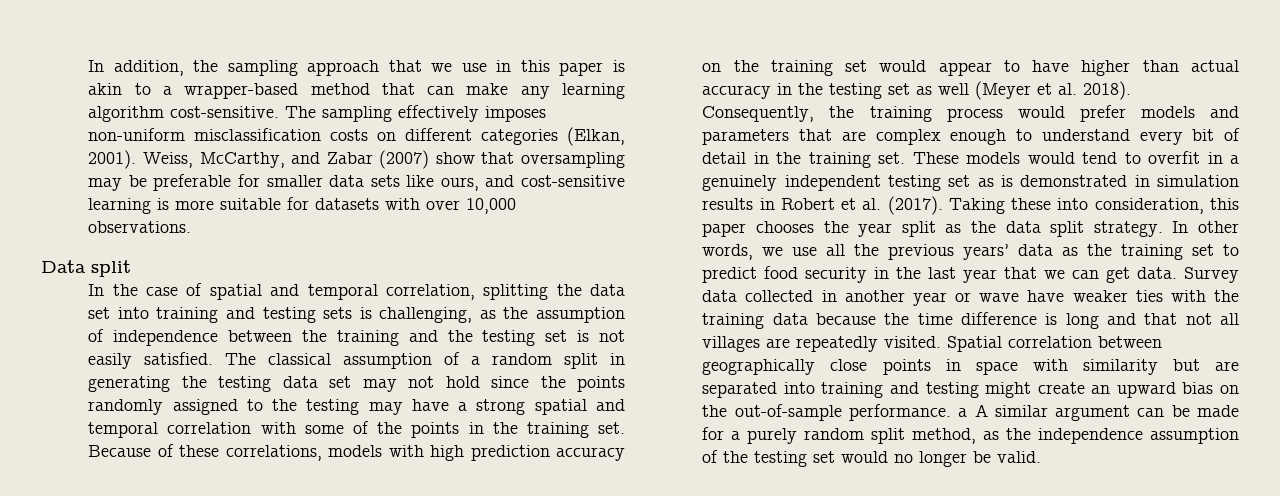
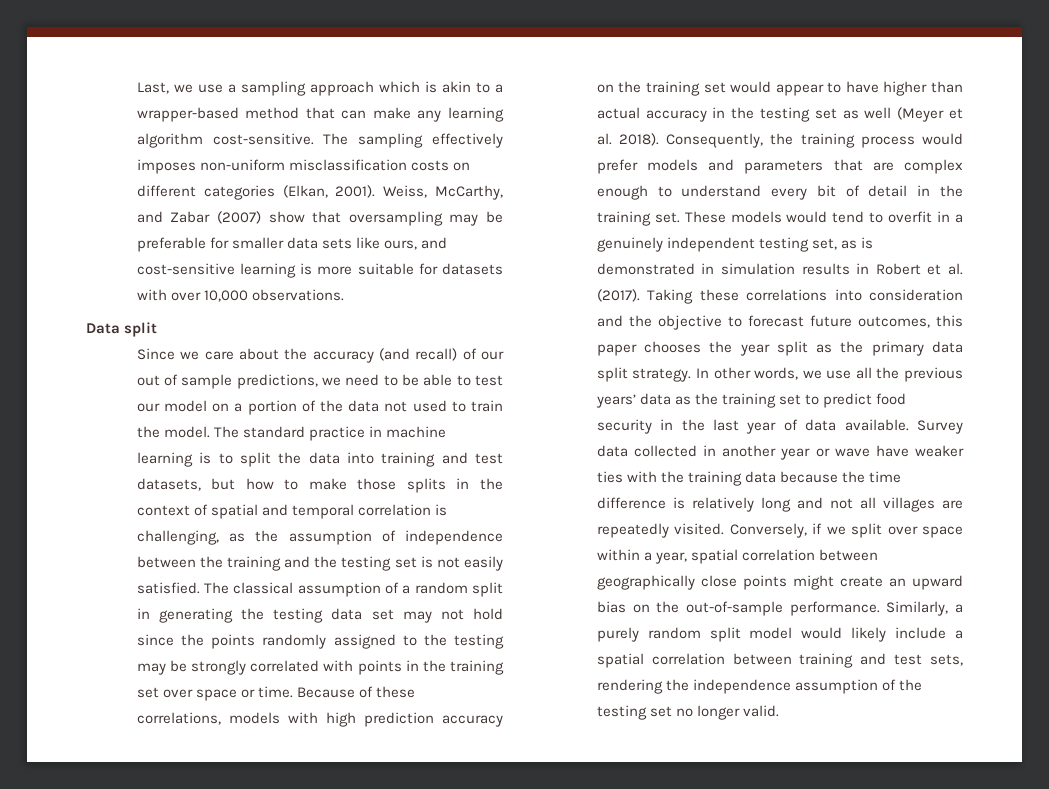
[88,60,604,76] In addition, the sampling approach that we use in this paper -> [136,81,420,96] Last, we use a sampling approach which
[88,283,625,300] [88,307,353,323] In the case of spatial and temporal correlation, splitting the data set into training and testing sets -> [136,348,505,363] [136,374,504,389] [136,400,503,415] [136,426,447,441] [136,452,504,467] [136,478,503,493] [136,504,432,519] Since we care about the accuracy (and recall) of our out of sample predictions, we need to be able to test our model on a portion of the data not used to train the model. The standard practice in machine learning is to split the data into training and test datasets, but how to make those splits in the context of spatial and temporal correlation
[411,399,625,415] [88,421,625,438] have a strong spatial and temporal correlation with some of the points in the training set. -> [169,660,504,675] [136,686,294,701] be strongly correlated with points in the training set over space or time.
[948,175,971,187] set -> [811,238,837,250] set,
[1057,198,1204,214] into consideration, -> [746,289,963,301] [596,315,930,330] correlations into consideration and the objective to forecast future outcomes,
(996, 227) none -> [871,341,924,356] primary
[1004,267,1178,283] that we can get data. -> [783,419,909,431] of data available.
(1058, 319) none -> [691,497,754,512] relatively
[1144,313,1178,325] that -> (823, 503) none
[947,336,1003,352] Spatial -> [729,523,964,538] [596,549,738,564] Conversely, if we split over space within a year, spatial
[945,359,1239,375] [702,382,979,398] in space with similarity but are separated into training and testing -> (787, 582) none
[958,404,1239,421] [702,427,1000,444] a A similar argument can be made for a purely random split method, as -> [886,601,963,616] [596,627,964,642] [596,653,963,668] [596,679,663,694] Similarly, a purely random split model would likely include a spatial correlation between training and test sets, rendering
[841,451,889,463] would -> (672, 711) none
[973,451,992,463] be -> (740, 712) none

